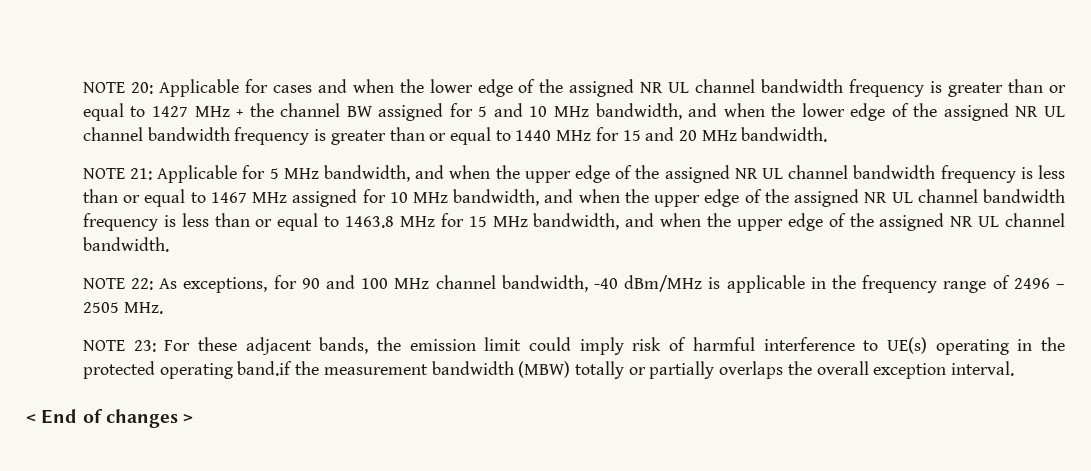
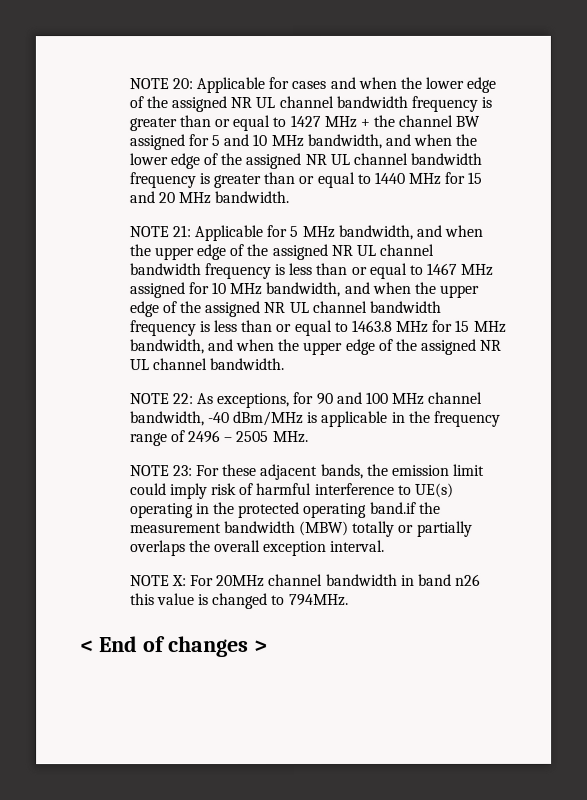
(1015, 368) none -> [129,573,482,588] [129,593,349,610] // NOTE X: For 20MHz channel bandwidth in band n26 this value is changed to 794MHz.

